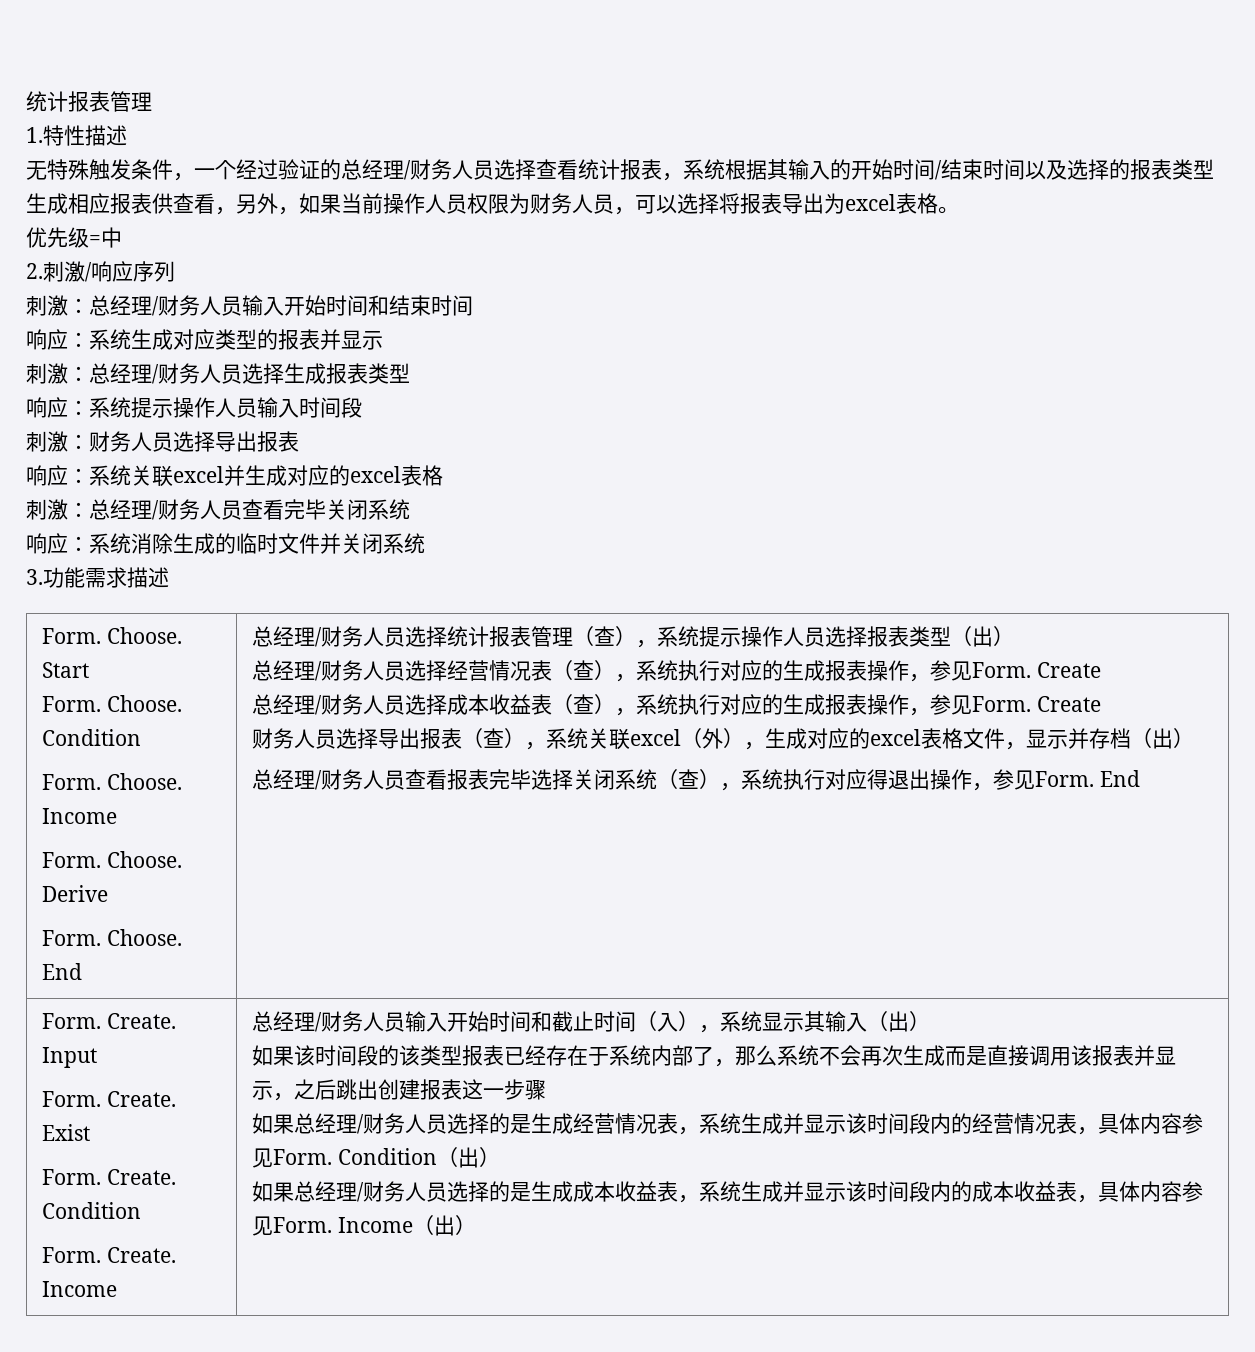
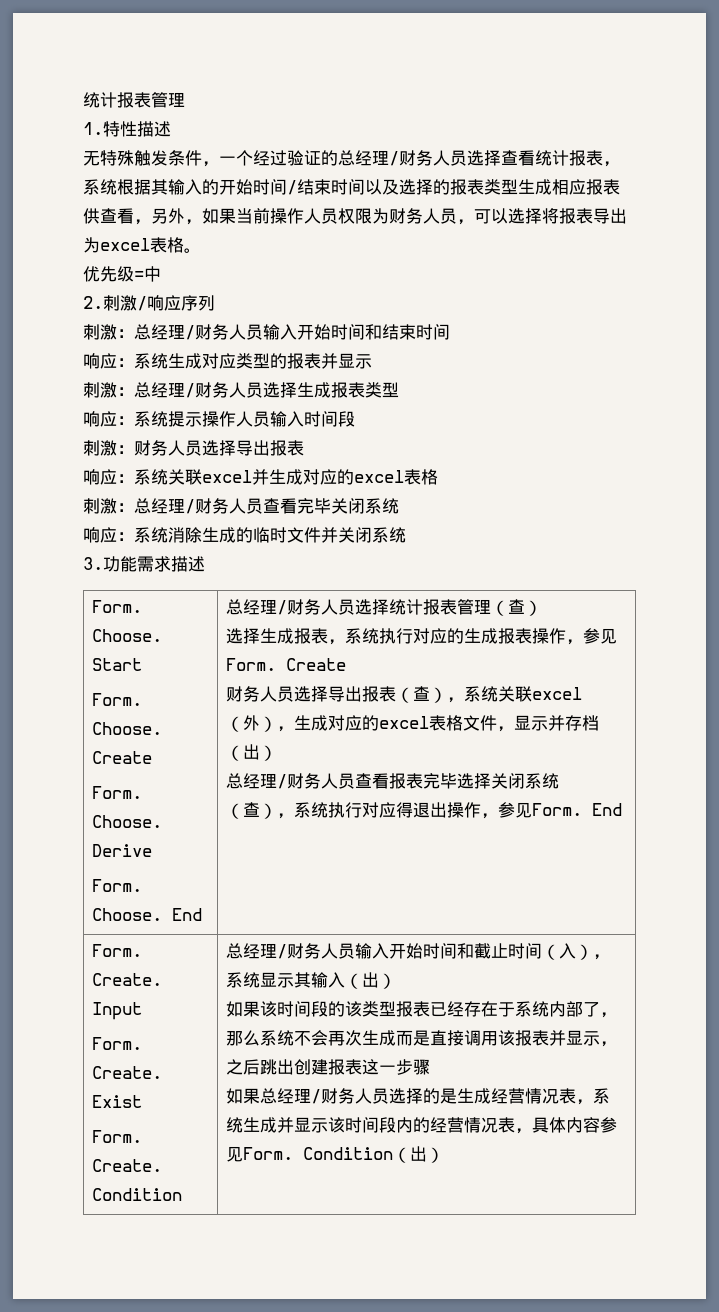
[42,729,142,746] [42,773,182,790] [42,808,118,824] Condition // Form. Choose. Income -> [92,751,153,764] Create
[636,626,1015,648] [252,660,1101,682] [252,694,616,715] ，系统提示操作人员选择报表类型（出） // 总经理/财务人员选择经营情况表（查），系统执行对应的生成报表操作，参见Form. Create // 总经理/财务人员选择成本收益表（查） -> [226,628,329,644] // 选择生成报表
[42,1247,176,1263] [42,1281,118,1297] // Form. Create. Income -> (183, 1194) none
[252,1181,1204,1203] [252,1215,476,1236] // 如果总经理/财务人员选择的是生成成本收益表，系统生成并显示该时间段内的成本收益表，具体内容参见Form. Income（出） -> (445, 1155) none

